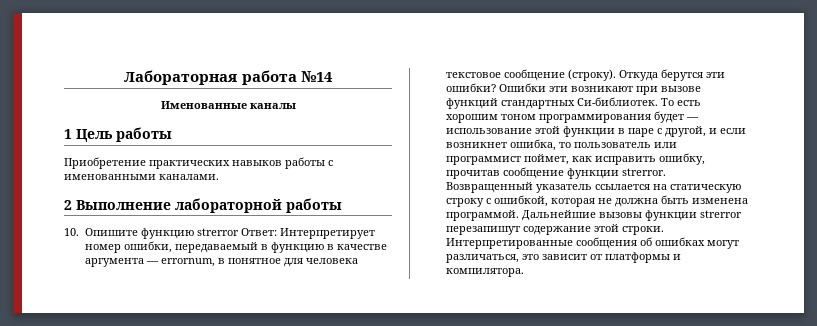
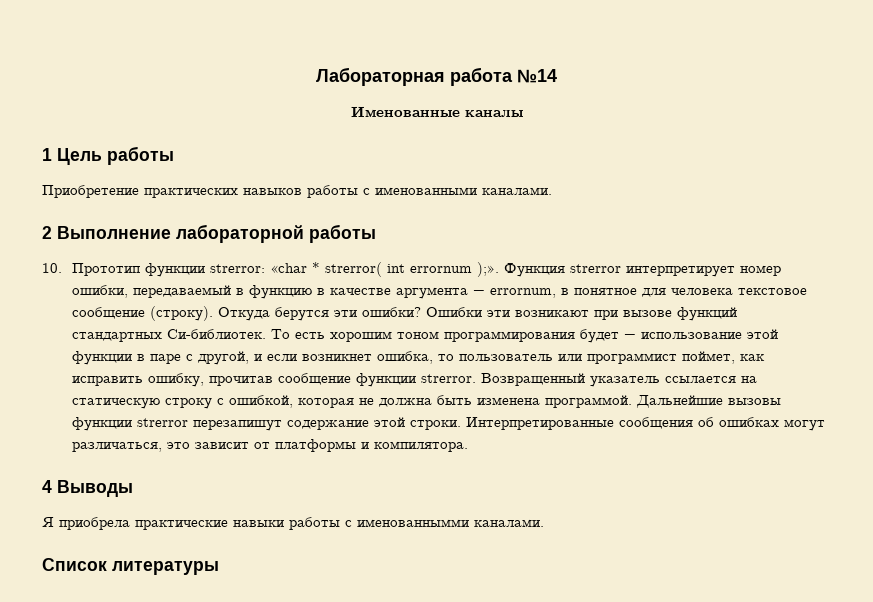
[84,228,375,239] Опишите функцию strerror Ответ: Интерпретирует -> [71,262,735,277] Прототип функции strerror: «char * strerror( int errornum );». Функция strerror интерпретирует
[145,261,159,264] — -> [472,290,485,295] −
[685,117,699,120] — -> [623,334,636,339] −
(524, 272) none -> [42,480,133,497] [42,517,544,530] [42,558,219,575] // 4 Выводы // Я приобрела практические навыки работы с именованнымми каналами. // Список литературы

